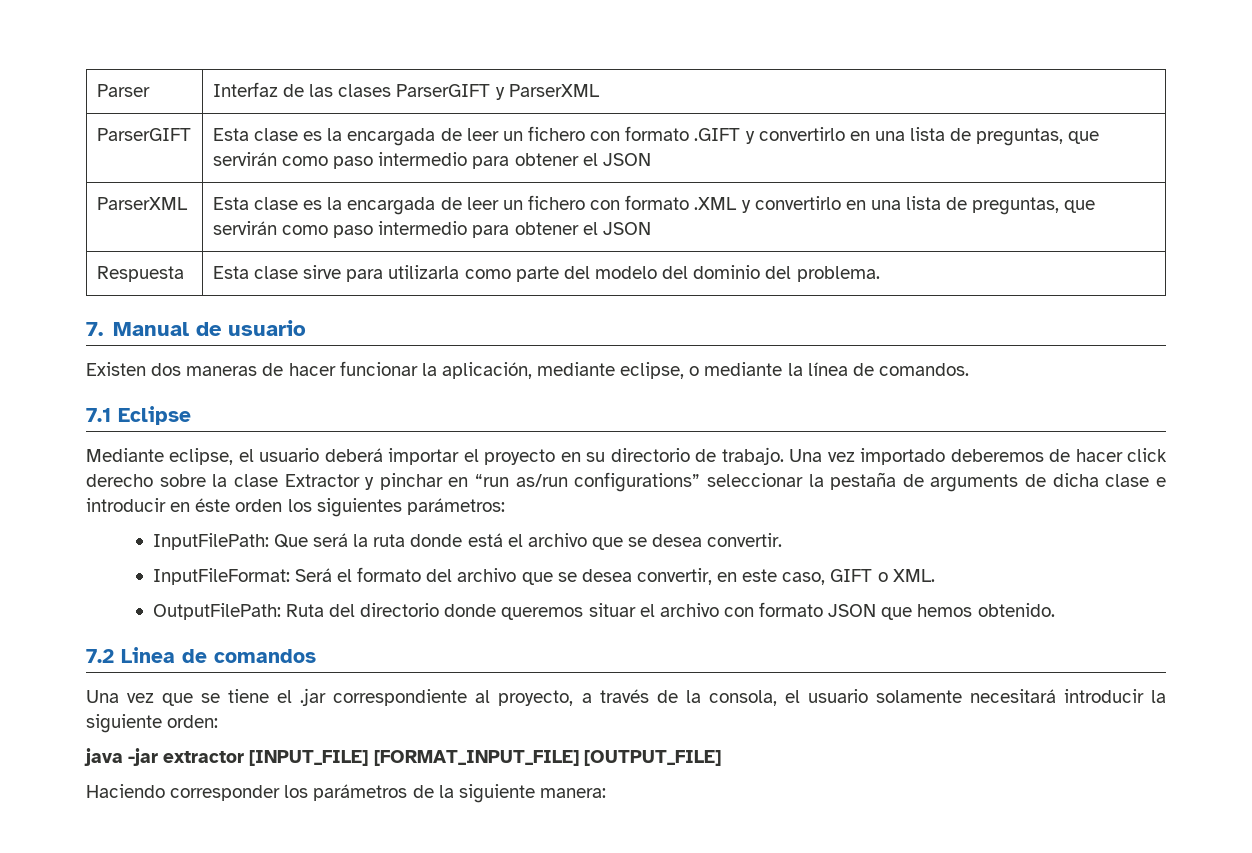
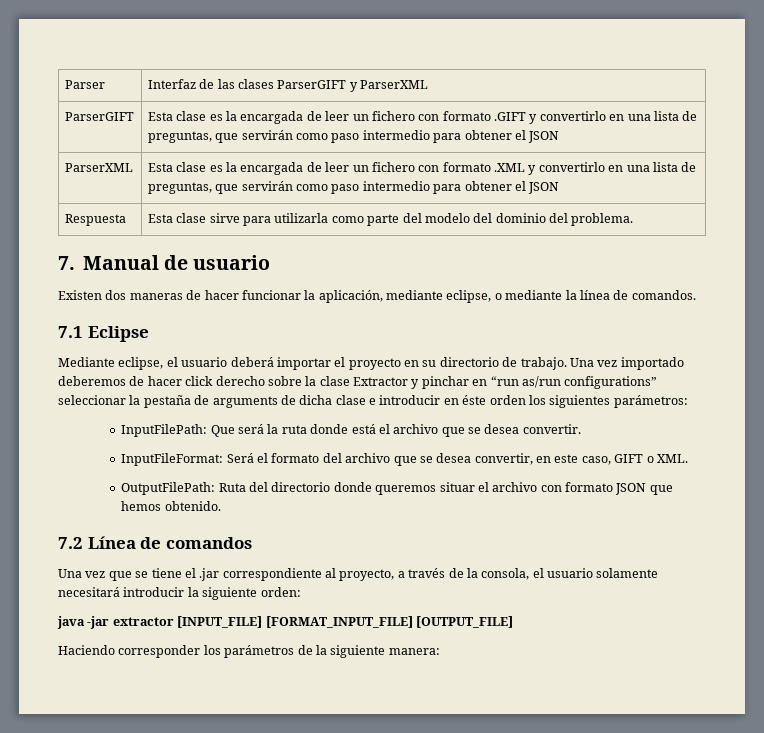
[121,647,175,663] Linea -> [87,536,136,549] Línea

